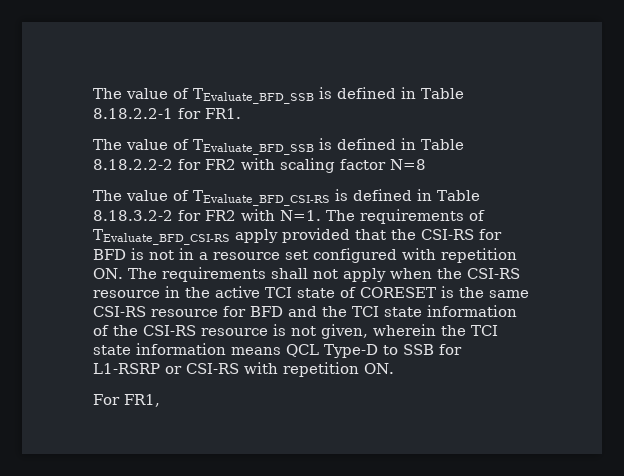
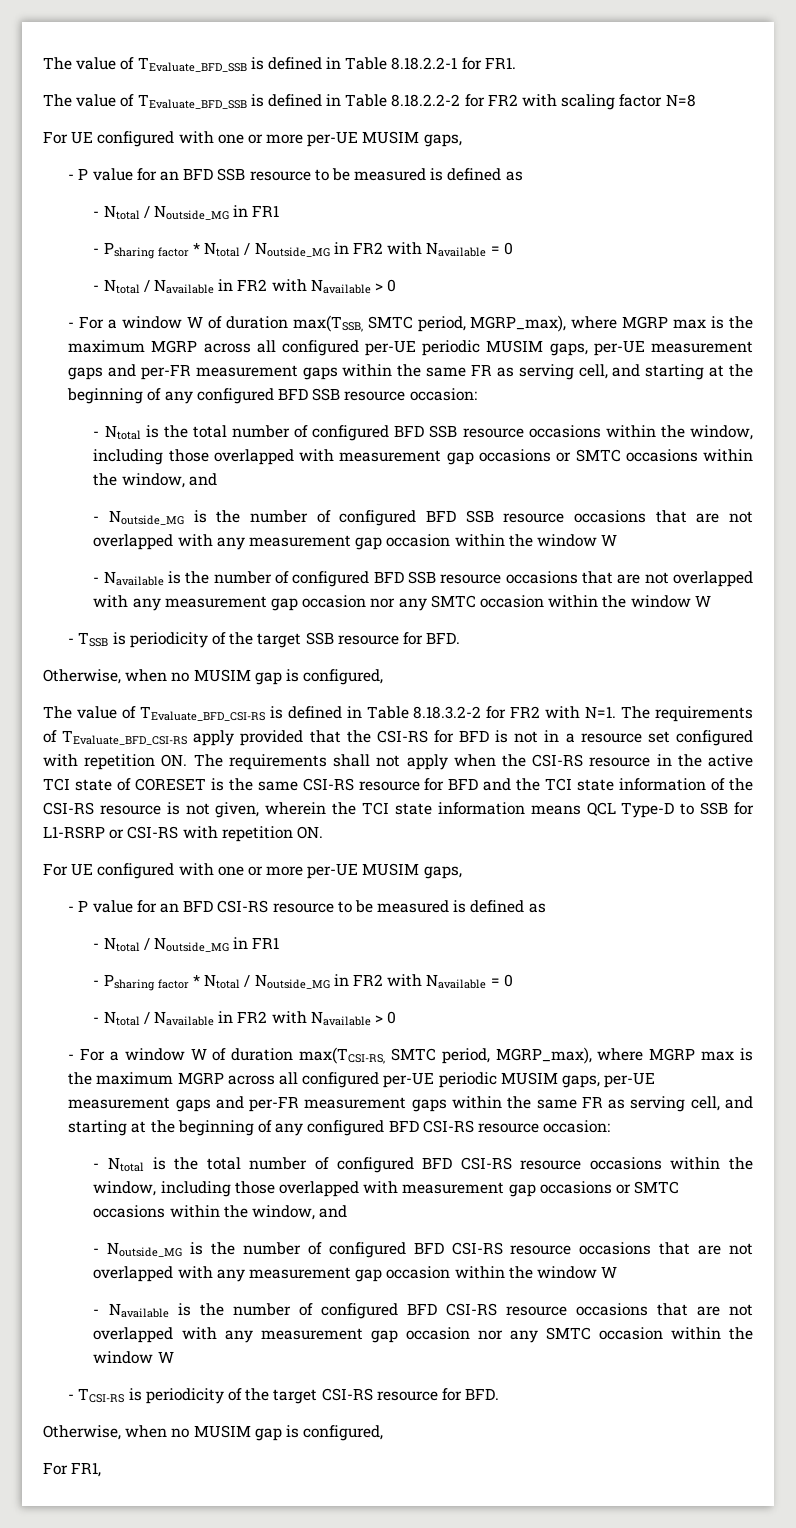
(426, 164) none -> [43,131,462,147] [68,168,523,181] [93,205,280,220] [93,242,513,259] [93,279,397,294] [68,315,754,332] [68,340,753,356] [68,364,753,380] [67,388,477,404] [93,425,753,441] [93,449,753,465] [93,473,217,488] [93,510,753,526] [93,534,618,550] [93,571,753,587] [93,595,711,611] [68,632,461,648] [43,669,384,685] // For UE configured with one or more per-UE MUSIM gaps, // - P value for an BFD SSB resource to be measured is defined as // - Ntotal / Noutside_MG in FR1 // - Psharing factor * Ntotal / Noutside_MG in FR2 with Navailable = 0 // - Ntotal / Navailable in FR2 with Navailable > 0 // - For a window W of duration max(TSSB, SMTC period, MGRP_max), where MGRP max is the maximum MGRP across all configured per-UE periodic MUSIM gaps, per-UE measurement gaps and per-FR measurement gaps within the same FR as serving cell, and starting at the beginning of any configured BFD SSB resource occasion: // - Ntotal is the total number of configured BFD SSB resource occasions within the window, including those overlapped with measurement gap occasions or SMTC occasions within the window, and // - Noutside_MG is the number of configured BFD SSB resource occasions that are not overlapped with any measurement gap occasion within the window W // - Navailable is the number of configured BFD SSB resource occasions that are not overlapped with any measurement gap occasion nor any SMTC occasion within the window W // - TSSB is periodicity of the target SSB resource for BFD. // Otherwise, when no MUSIM gap is configured,
(394, 368) none -> [43,863,462,879] [68,900,546,913] [93,937,280,952] [93,974,513,991] [93,1011,397,1026] [68,1047,753,1064] [68,1072,656,1088] [68,1096,753,1112] [68,1120,611,1136] [93,1157,753,1173] [93,1181,680,1197] [93,1205,348,1220] [93,1242,753,1258] [93,1266,618,1282] [93,1303,753,1319] [93,1327,753,1343] [93,1351,174,1364] [68,1388,500,1404] [43,1425,384,1441] // For UE configured with one or more per-UE MUSIM gaps, // - P value for an BFD CSI-RS resource to be measured is defined as // - Ntotal / Noutside_MG in FR1 // - Psharing factor * Ntotal / Noutside_MG in FR2 with Navailable = 0 // - Ntotal / Navailable in FR2 with Navailable > 0 // - For a window W of duration max(TCSI-RS, SMTC period, MGRP_max), where MGRP max is the maximum MGRP across all configured per-UE periodic MUSIM gaps, per-UE measurement gaps and per-FR measurement gaps within the same FR as serving cell, and starting at the beginning of any configured BFD CSI-RS resource occasion: // - Ntotal is the total number of configured BFD CSI-RS resource occasions within the window, including those overlapped with measurement gap occasions or SMTC occasions within the window, and // - Noutside_MG is the number of configured BFD CSI-RS resource occasions that are not overlapped with any measurement gap occasion within the window W // - Navailable is the number of configured BFD CSI-RS resource occasions that are not overlapped with any measurement gap occasion nor any SMTC occasion within the window W // - TCSI-RS is periodicity of the target CSI-RS resource for BFD. // Otherwise, when no MUSIM gap is configured,

